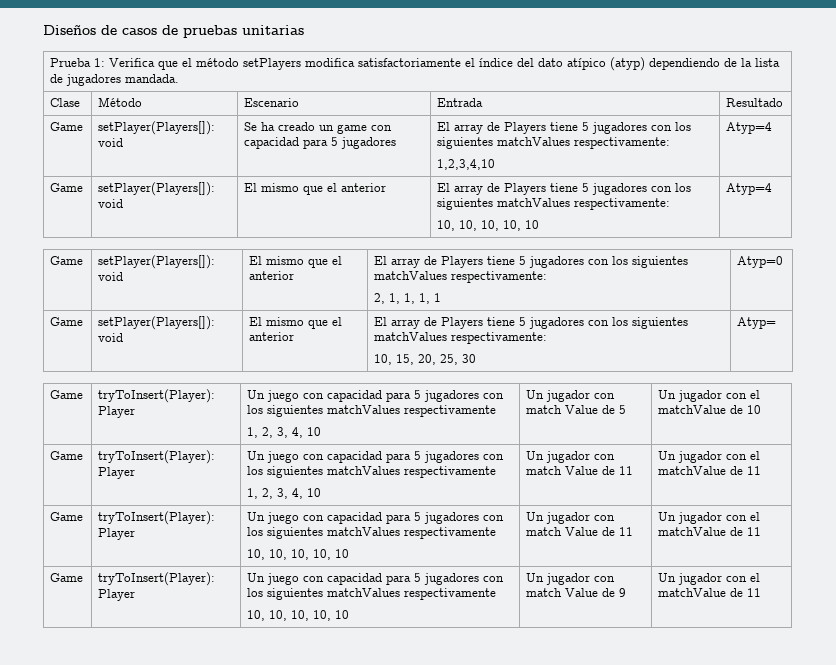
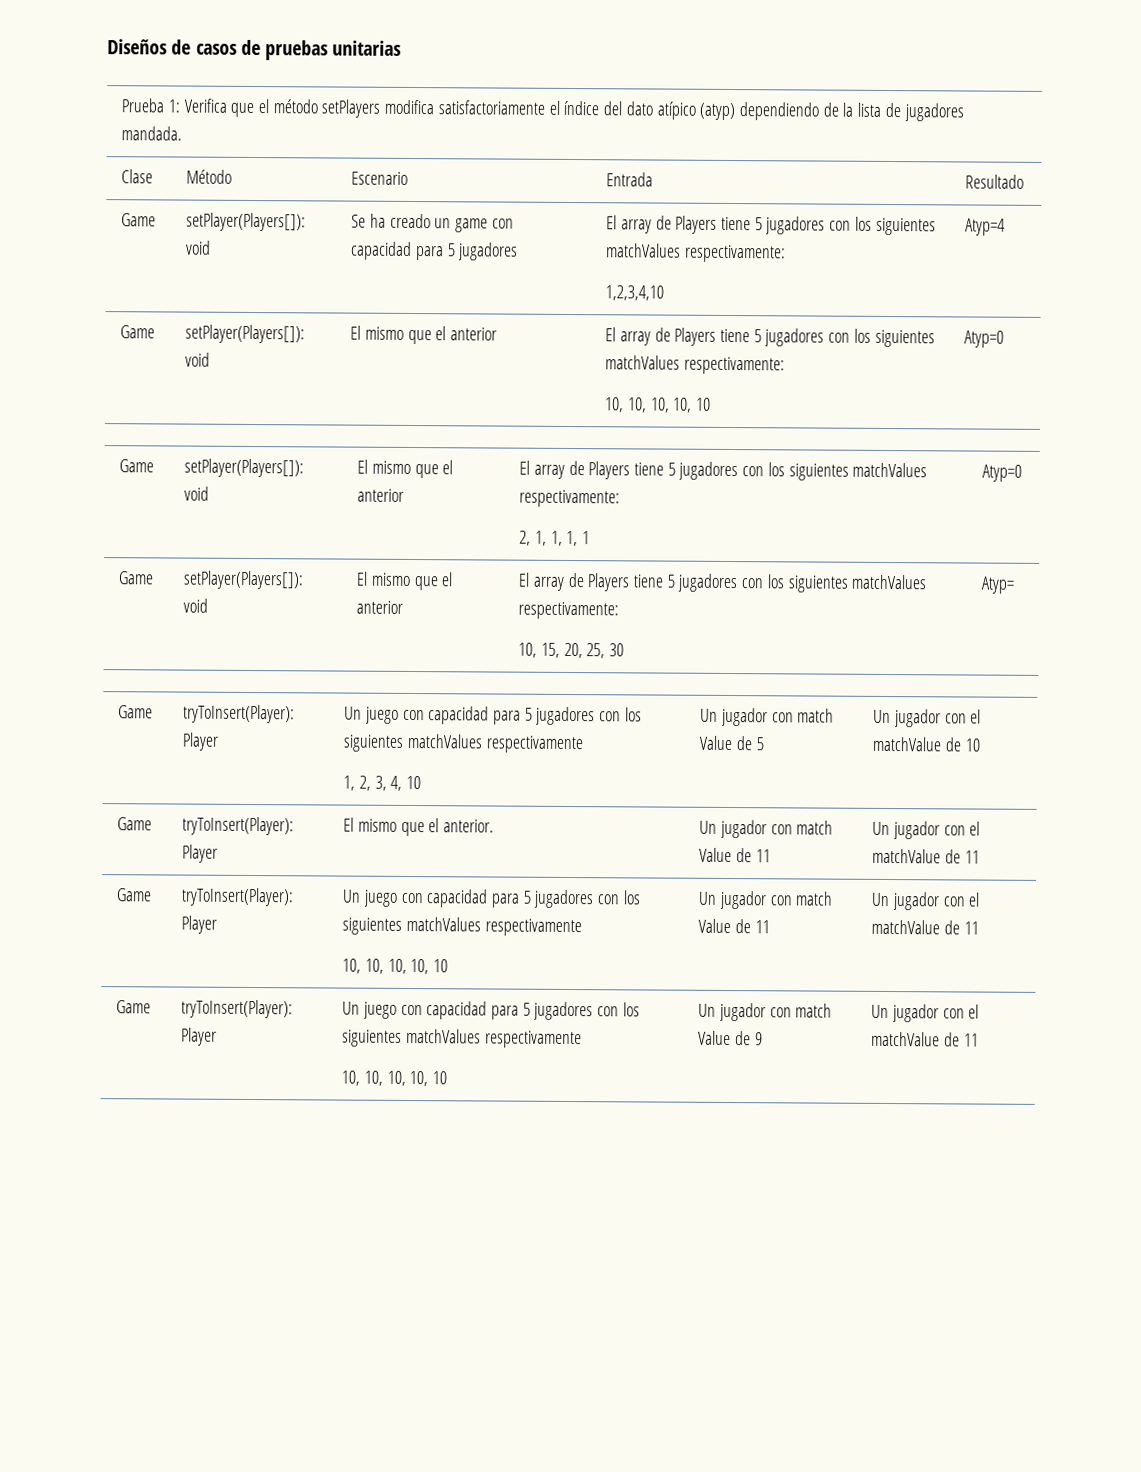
[726,183,773,195] Atyp=4 -> [964,330,1005,348] Atyp=0
[247,451,505,463] [247,466,497,478] [247,488,322,499] Un juego con capacidad para 5 jugadores con los siguientes matchValues respectivamente // 1, 2, 3, 4, 10 -> [343,817,495,837] El mismo que el anterior.

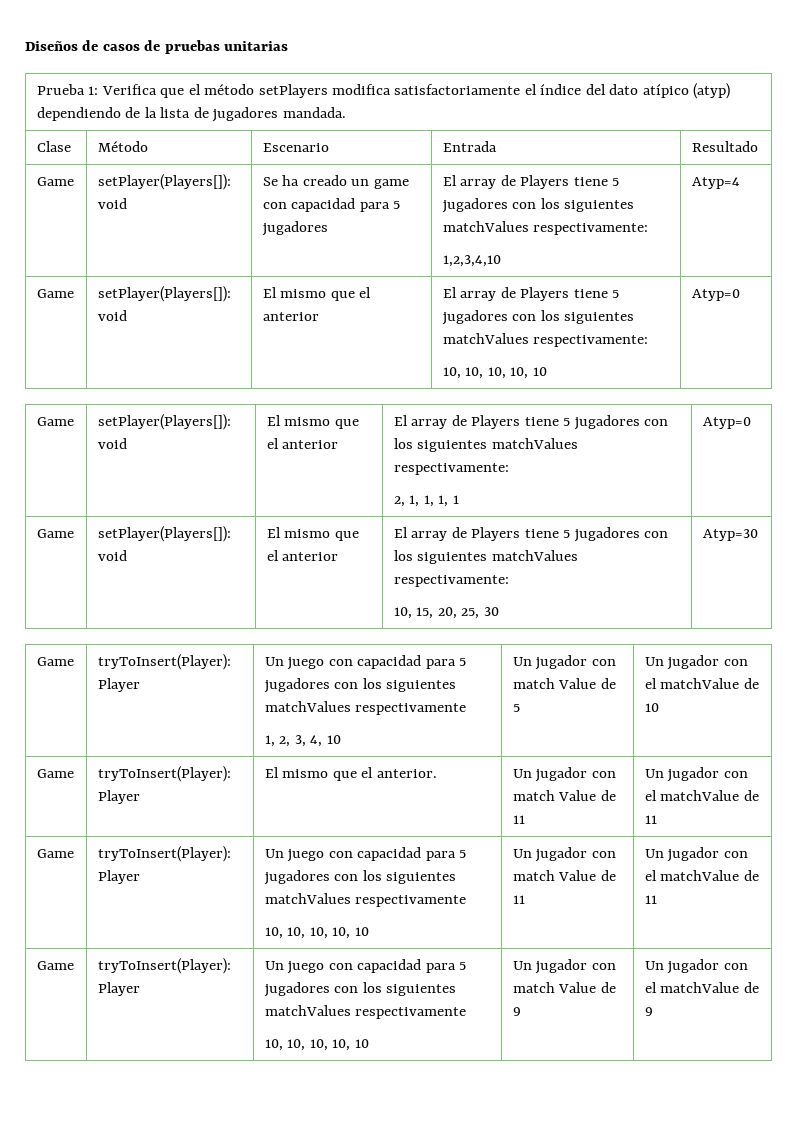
[981,576,1016,594] Atyp= -> [702,529,758,541] Atyp=30
[963,1033,979,1047] 11 -> [644,1007,653,1016] 9

